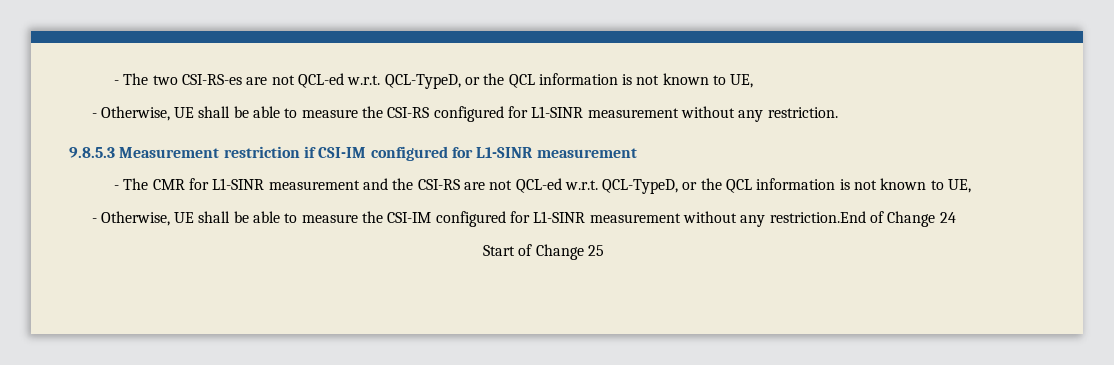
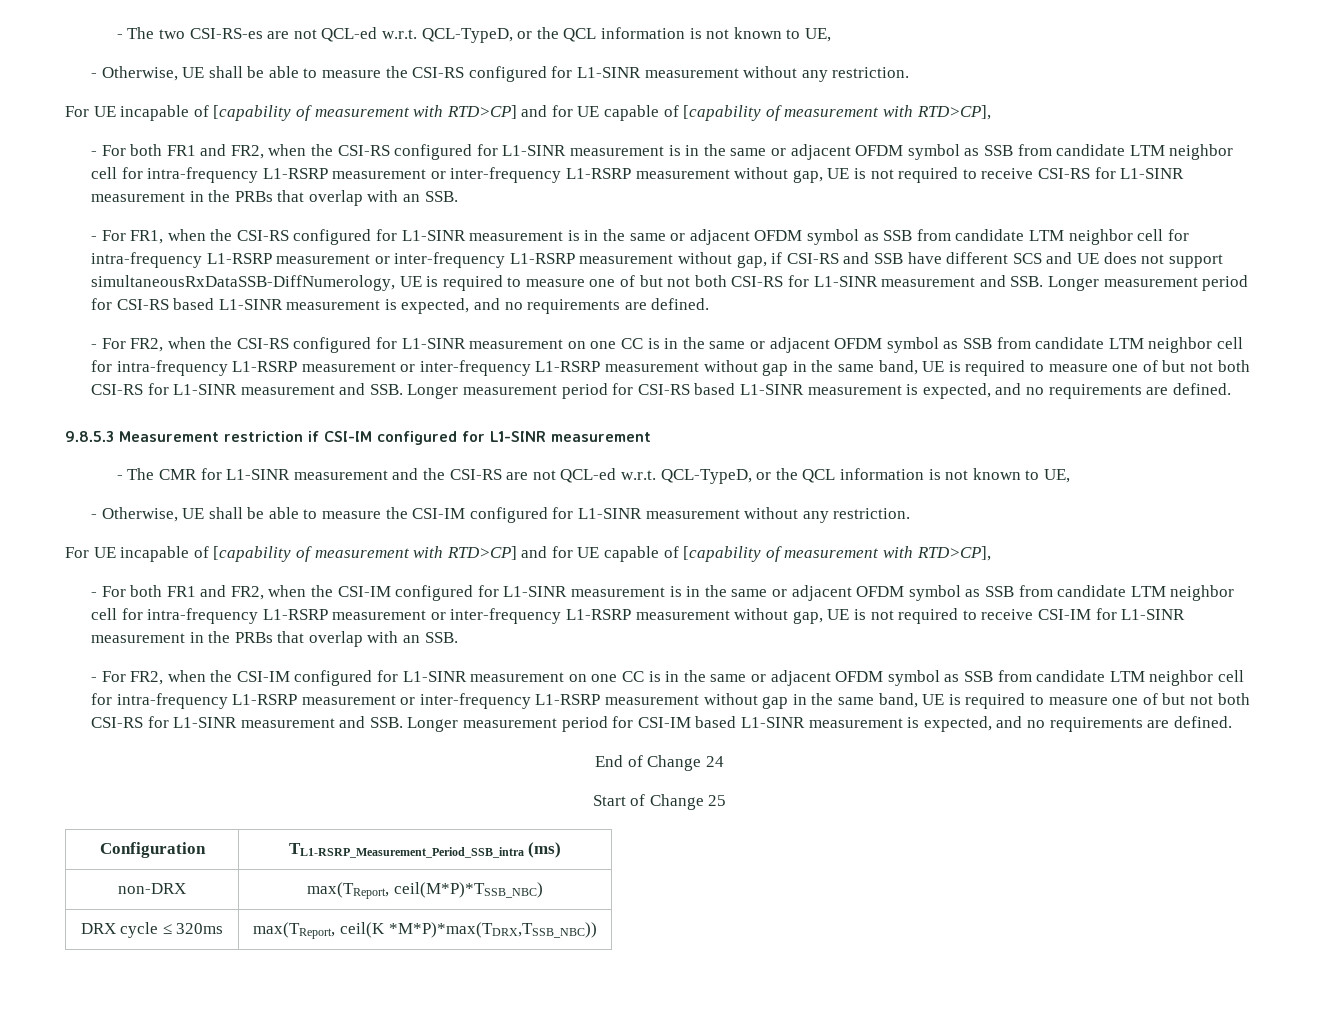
(838, 112) none -> [65,105,991,121] [90,144,1234,160] [90,167,1185,183] [90,190,458,206] [90,229,1189,245] [90,252,1223,268] [90,275,1249,291] [90,298,710,314] [90,337,1243,353] [90,360,1250,376] [90,383,1231,399] // For UE incapable of [capability of measurement with RTD>CP] and for UE capable of [capability of measurement with RTD>CP], // - For both FR1 and FR2, when the CSI-RS configured for L1-SINR measurement is in the same or adjacent OFDM symbol as SSB from candidate LTM neighbor cell for intra-frequency L1-RSRP measurement or inter-frequency L1-RSRP measurement without gap, UE is not required to receive CSI-RS for L1-SINR measurement in the PRBs that overlap with an SSB. // - For FR1, when the CSI-RS configured for L1-SINR measurement is in the same or adjacent OFDM symbol as SSB from candidate LTM neighbor cell for intra-frequency L1-RSRP measurement or inter-frequency L1-RSRP measurement without gap, if CSI-RS and SSB have different SCS and UE does not support simultaneousRxDataSSB-DiffNumerology, UE is required to measure one of but not both CSI-RS for L1-SINR measurement and SSB. Longer measurement period for CSI-RS based L1-SINR measurement is expected, and no requirements are defined. // - For FR2, when the CSI-RS configured for L1-SINR measurement on one CC is in the same or adjacent OFDM symbol as SSB from candidate LTM neighbor cell for intra-frequency L1-RSRP measurement or inter-frequency L1-RSRP measurement without gap in the same band, UE is required to measure one of but not both CSI-RS for L1-SINR measurement and SSB. Longer measurement period for CSI-RS based L1-SINR measurement is expected, and no requirements are defined.
[769,211,866,223] restriction.End -> [833,508,911,519] [65,546,991,562] [90,585,1235,601] [90,608,1186,624] [90,631,458,647] [90,670,1244,686] [90,693,1250,709] [90,716,1232,732] [595,755,624,767] restriction. // For UE incapable of [capability of measurement with RTD>CP] and for UE capable of [capability of measurement with RTD>CP], // - For both FR1 and FR2, when the CSI-IM configured for L1-SINR measurement is in the same or adjacent OFDM symbol as SSB from candidate LTM neighbor cell for intra-frequency L1-RSRP measurement or inter-frequency L1-RSRP measurement without gap, UE is not required to receive CSI-IM for L1-SINR measurement in the PRBs that overlap with an SSB. // - For FR2, when the CSI-IM configured for L1-SINR measurement on one CC is in the same or adjacent OFDM symbol as SSB from candidate LTM neighbor cell for intra-frequency L1-RSRP measurement or inter-frequency L1-RSRP measurement without gap in the same band, UE is required to measure one of but not both CSI-RS for L1-SINR measurement and SSB. Longer measurement period for CSI-IM based L1-SINR measurement is expected, and no requirements are defined. // End
(604, 250) none -> [99,842,206,858] [288,842,562,858] [118,883,186,894] [307,882,543,899] [80,922,224,938] [253,922,597,939] // Configuration | TL1-RSRP_Measurement_Period_SSB_intra (ms) // non-DRX | max(TReport, ceil(M*P)*TSSB_NBC) // DRX cycle ≤ 320ms | max(TReport, ceil(K *M*P)*max(TDRX,TSSB_NBC))

